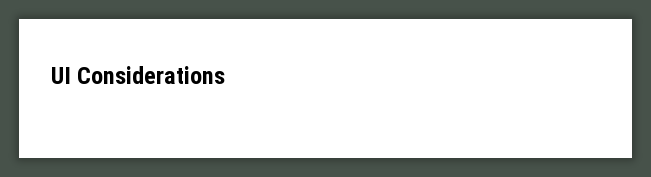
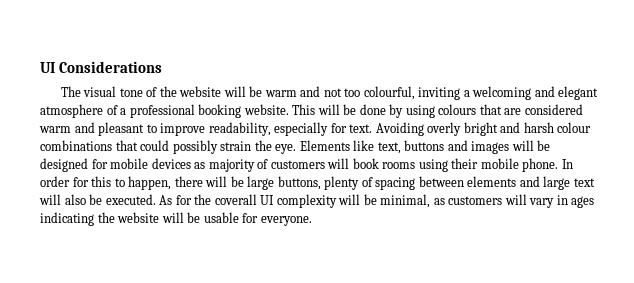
(226, 75) none -> [60,86,599,100] [40,104,583,118] [39,122,592,136] [40,140,551,154] [40,158,573,172] [40,176,595,190] [39,194,595,208] [40,212,312,226] // The visual tone of the website will be warm and not too colourful, inviting a welcoming and elegant atmosphere of a professional booking website. This will be done by using colours that are considered warm and pleasant to improve readability, especially for text. Avoiding overly bright and harsh colour combinations that could possibly strain the eye. Elements like text, buttons and images will be designed for mobile devices as majority of customers will book rooms using their mobile phone. In order for this to happen, there will be large buttons, plenty of spacing between elements and large text will also be executed. As for the coverall UI complexity will be minimal, as customers will vary in ages indicating the website will be usable for everyone.

